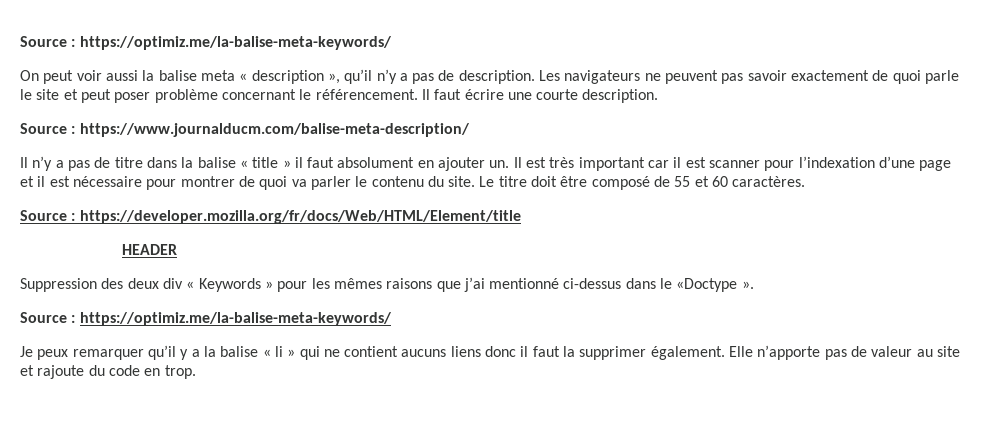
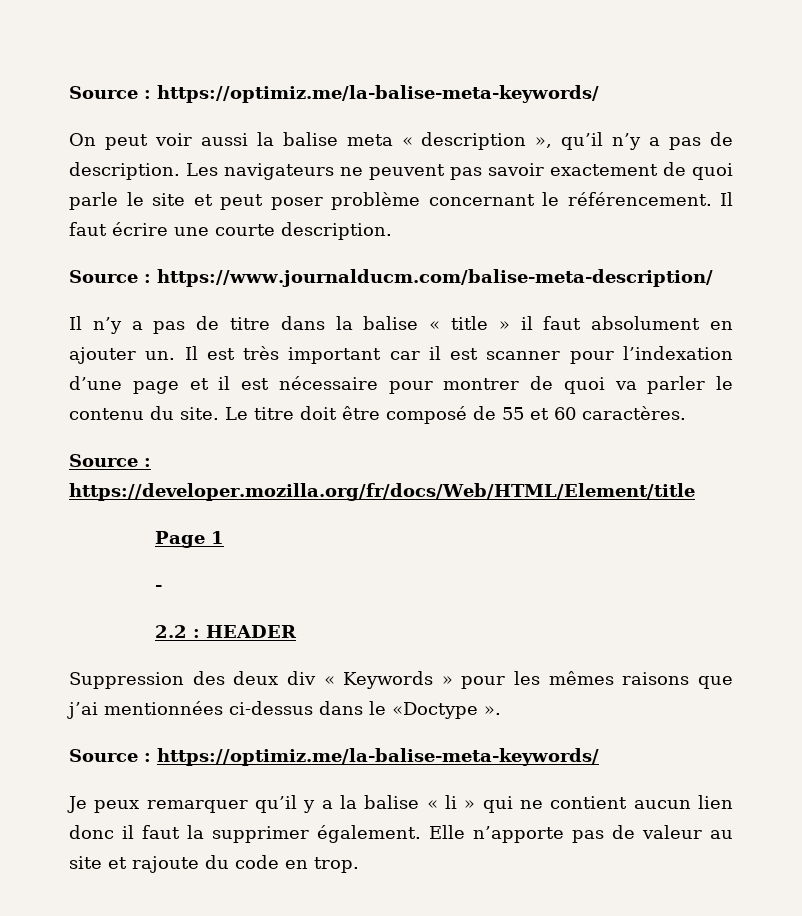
(521, 217) none -> [155,531,225,548] [155,585,163,591] [155,625,201,638] Page 1 // - // 2.2 :
[489,278,560,289] mentionné -> [104,701,223,715] mentionnées
[401,346,481,357] aucuns liens -> [633,795,733,809] aucun lien

